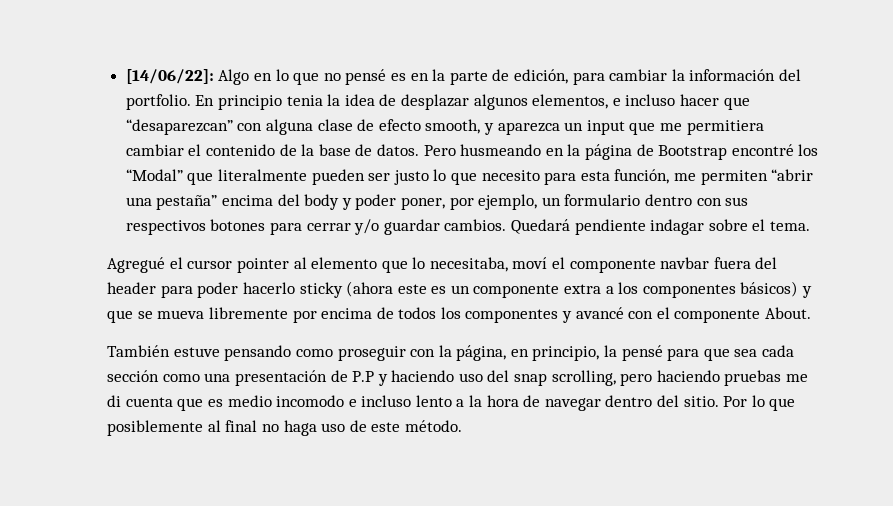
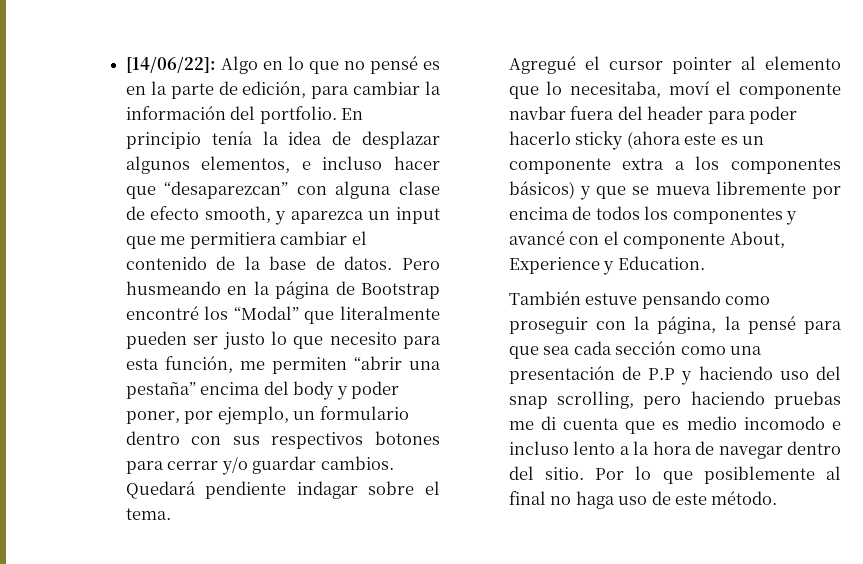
[286,95,323,106] tenia -> [211,131,253,145] tenía
[765,307,812,319] About. -> [729,231,785,248] [508,256,705,275] About, Experience y Education.
[510,346,600,361] en principio, -> (717, 325) none

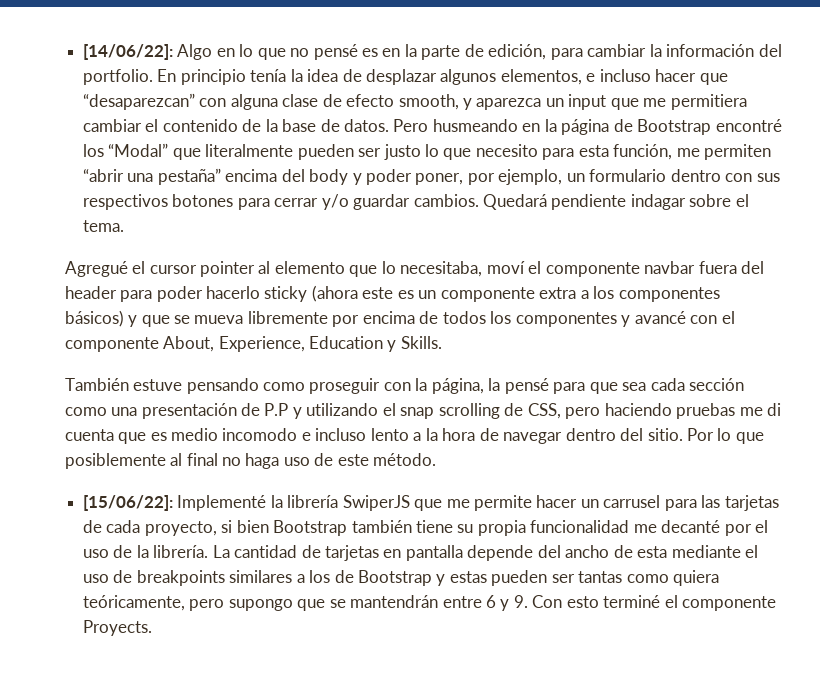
[508,256,705,275] Experience y Education. -> [218,336,442,352] Experience, Education y Skills.
[698,366,841,380] [508,391,635,409] haciendo uso del snap scrolling, -> [306,403,561,419] utilizando el snap scrolling de CSS,
(778, 498) none -> [82,495,779,511] [82,520,769,536] [82,545,759,561] [82,570,720,586] [82,595,777,611] [82,620,152,636] // [15/06/22]: Implementé la librería SwiperJS que me permite hacer un carrusel para las tarjetas de cada proyecto, si bien Bootstrap también tiene su propia funcionalidad me decanté por el uso de la librería. La cantidad de tarjetas en pantalla depende del ancho de esta mediante el uso de breakpoints similares a los de Bootstrap y estas pueden ser tantas como quiera teóricamente, pero supongo que se mantendrán entre 6 y 9. Con esto terminé el componente Proyects.

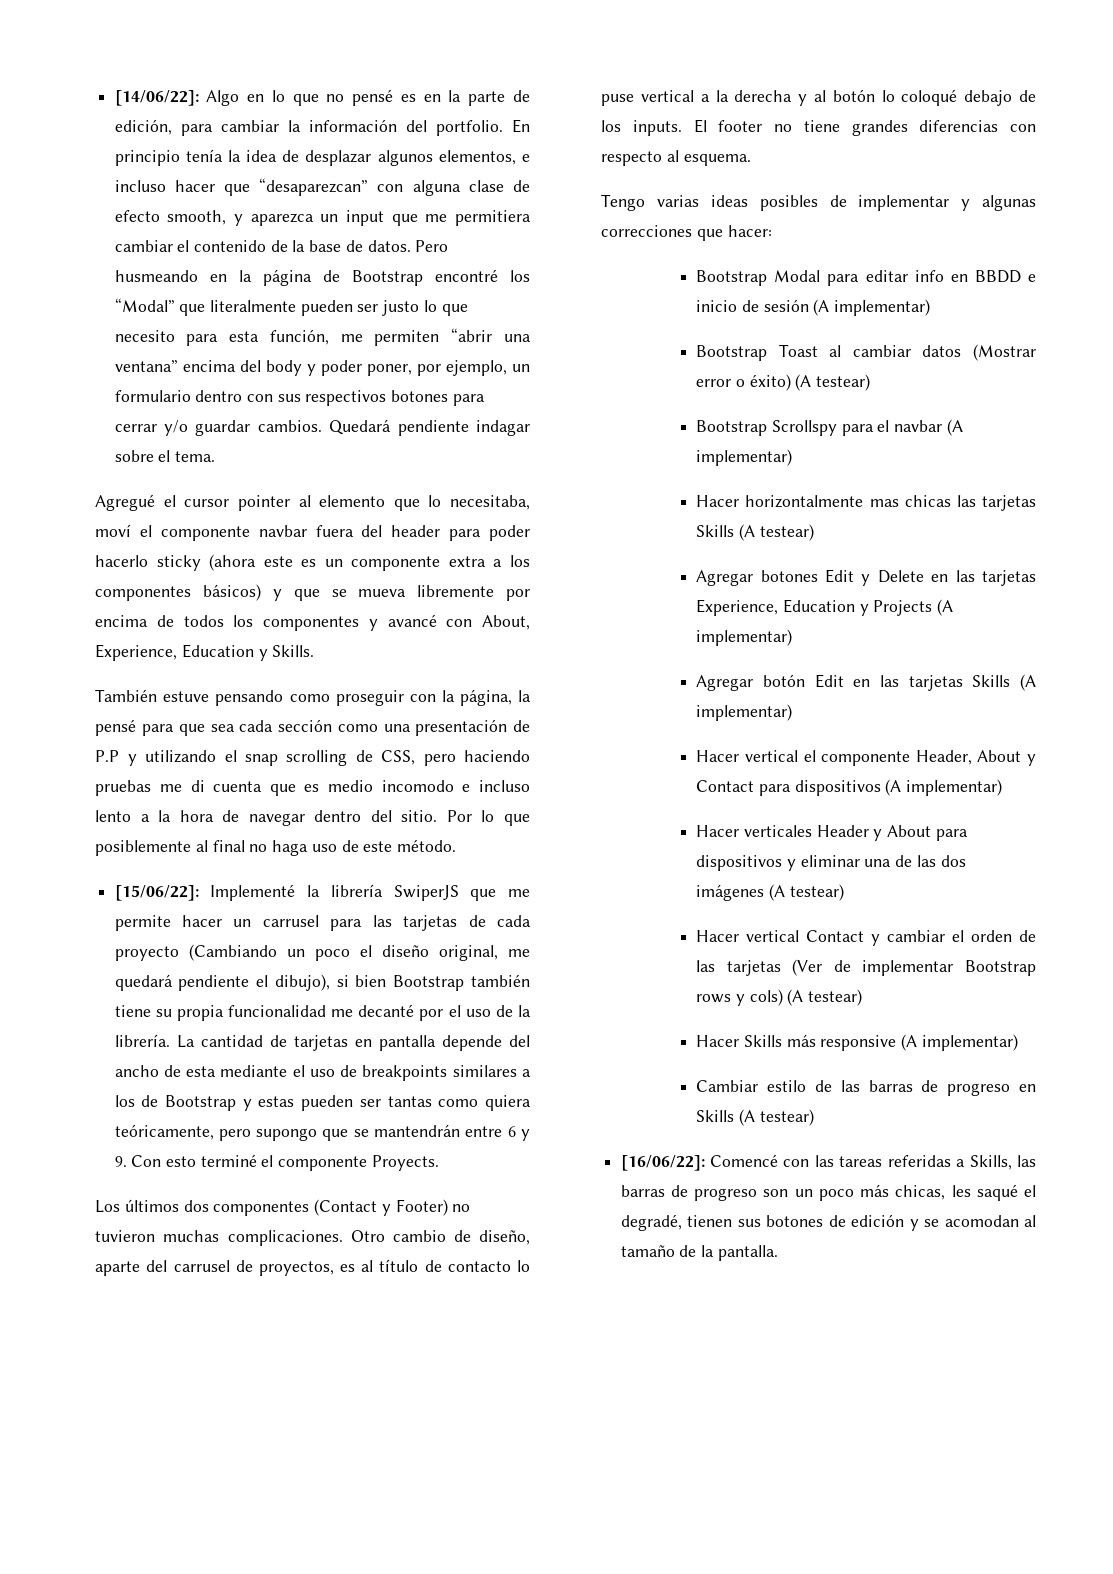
[157,168,221,185] pestaña” -> [114,360,178,372] ventana”
[721,311,735,324] [64,337,159,352] el componente -> (473, 623) none
[144,521,217,536] proyecto, -> [114,944,530,961] [114,974,330,991] proyecto (Cambiando un poco el diseño original, me quedará pendiente el dibujo),
(152, 628) none -> [95,1199,471,1216] [95,1230,530,1246] [95,1259,530,1276] [601,89,1036,106] [601,119,1036,136] [601,150,751,166] [601,194,1036,211] [601,225,772,241] [696,270,1036,286] [696,299,931,316] [696,344,1036,361] [696,374,871,391] [696,419,963,436] [696,449,793,466] [696,495,1036,511] [696,524,814,541] [696,569,1036,586] [696,599,954,616] [696,629,793,646] [696,674,1036,691] [696,704,793,721] [696,750,1036,766] [696,779,1003,796] [696,825,968,841] [696,855,966,871] [696,884,844,901] [696,930,1036,946] [696,959,1036,976] [696,989,863,1006] [696,1034,1018,1051] [696,1080,1036,1096] [696,1109,814,1126] [620,1154,1036,1171] [620,1184,1036,1201] [620,1214,1036,1231] [620,1245,778,1261] // Los últimos dos componentes (Contact y Footer) no tuvieron muchas complicaciones. Otro cambio de diseño, aparte del carrusel de proyectos, es al título de contacto lo puse vertical a la derecha y al botón lo coloqué debajo de los inputs. El footer no tiene grandes diferencias con respecto al esquema. // Tengo varias ideas posibles de implementar y algunas correcciones que hacer: // Bootstrap Modal para editar info en BBDD e inicio de sesión (A implementar) // Bootstrap Toast al cambiar datos (Mostrar error o éxito) (A testear) // Bootstrap Scrollspy para el navbar (A implementar) // Hacer horizontalmente mas chicas las tarjetas Skills (A testear) // Agregar botones Edit y Delete en las tarjetas Experience, Education y Projects (A implementar) // Agregar botón Edit en las tarjetas Skills (A implementar) // Hacer vertical el componente Header, About y Contact para dispositivos (A implementar) // Hacer verticales Header y About para dispositivos y eliminar una de las dos imágenes (A testear) // Hacer vertical Contact y cambiar el orden de las tarjetas (Ver de implementar Bootstrap rows y cols) (A testear) // Hacer Skills más responsive (A implementar) // Cambiar estilo de las barras de progreso en Skills (A testear) // [16/06/22]: Comencé con las tareas referidas a Skills, las barras de progreso son un poco más chicas, les saqué el degradé, tienen sus botones de edición y se acomodan al tamaño de la pantalla.

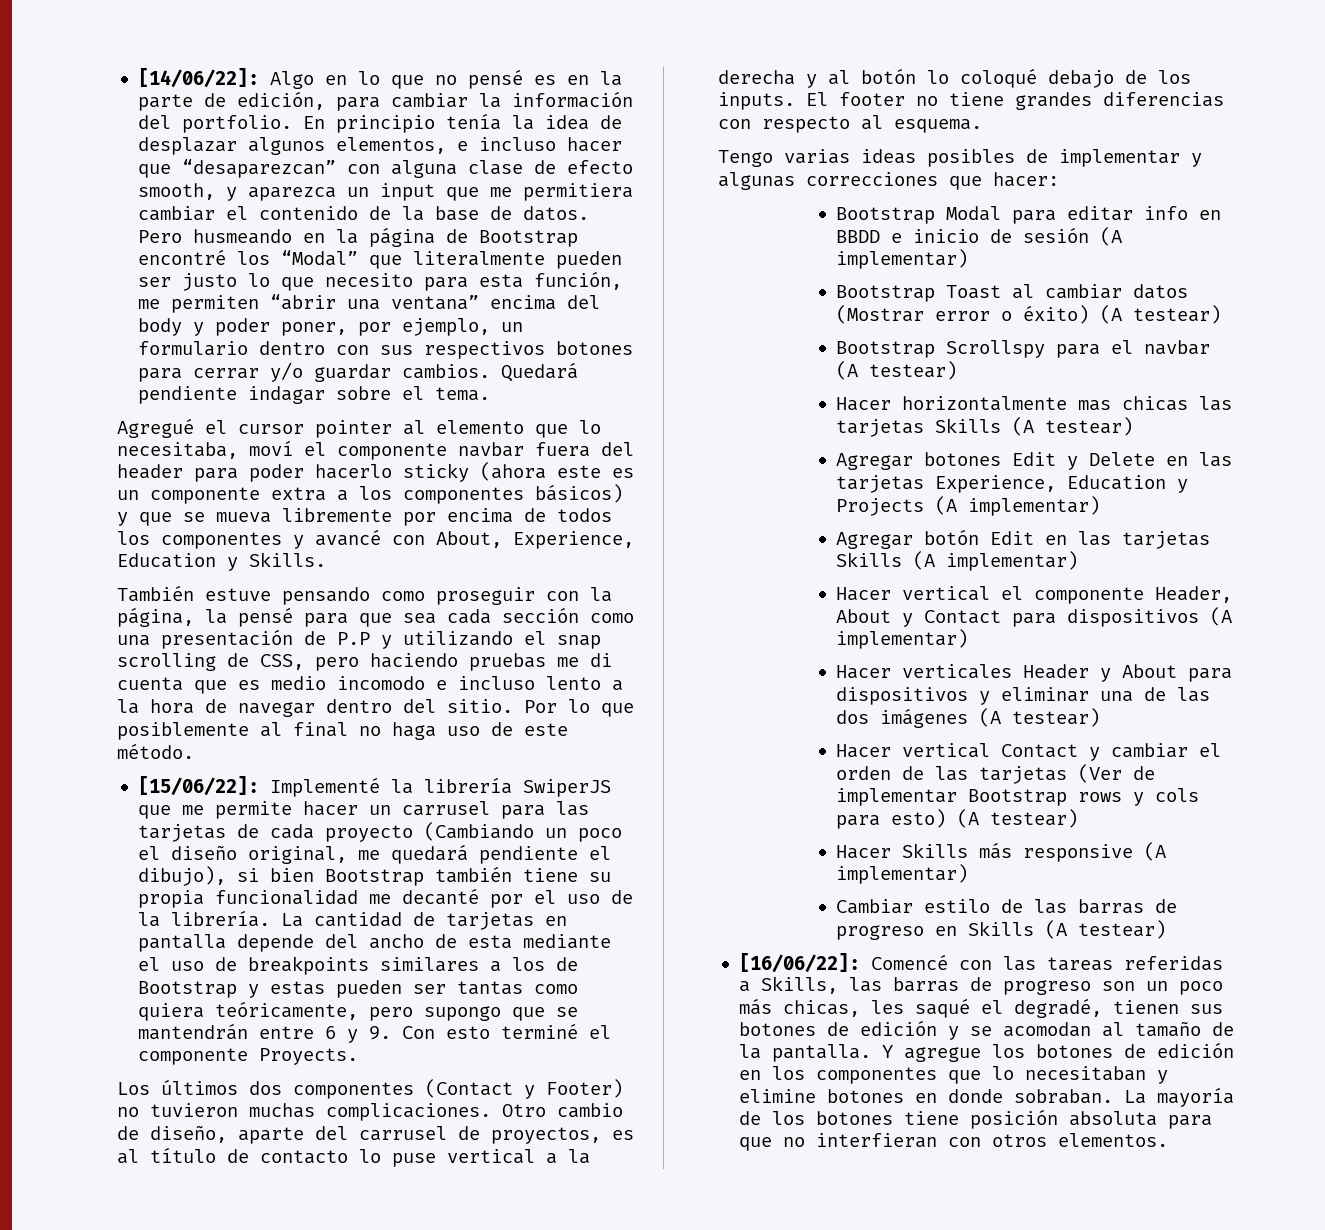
[696,449,793,466] implementar) -> [868,361,957,380] testear)
[749,989,783,1006] cols) -> [1154,788,1199,802] [835,809,946,829] cols para esto)
(778, 1253) none -> [881,1042,1234,1062] [738,1066,1168,1084] [738,1087,1234,1107] [738,1109,1212,1129] [738,1133,1168,1151] Y agregue los botones de edición en los componentes que lo necesitaban y elimine botones en donde sobraban. La mayoría de los botones tiene posición absoluta para que no interfieran con otros elementos.

